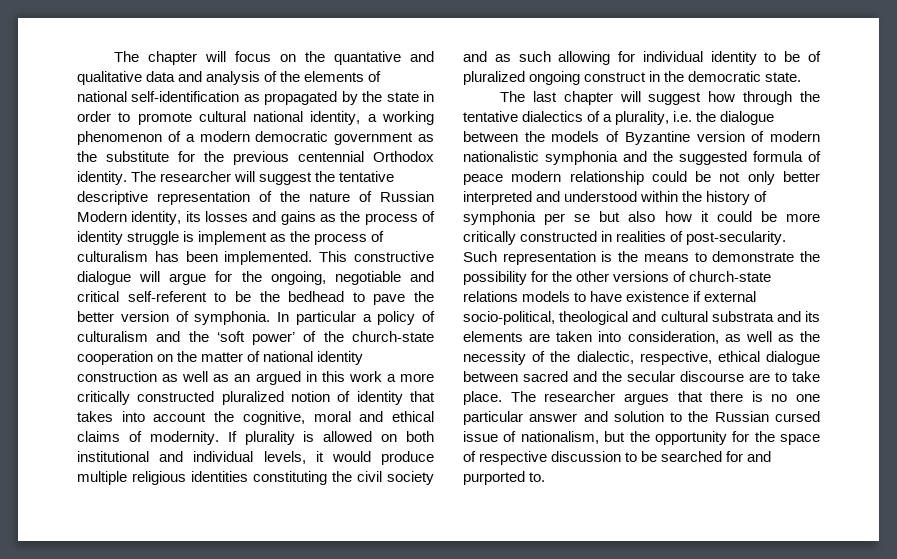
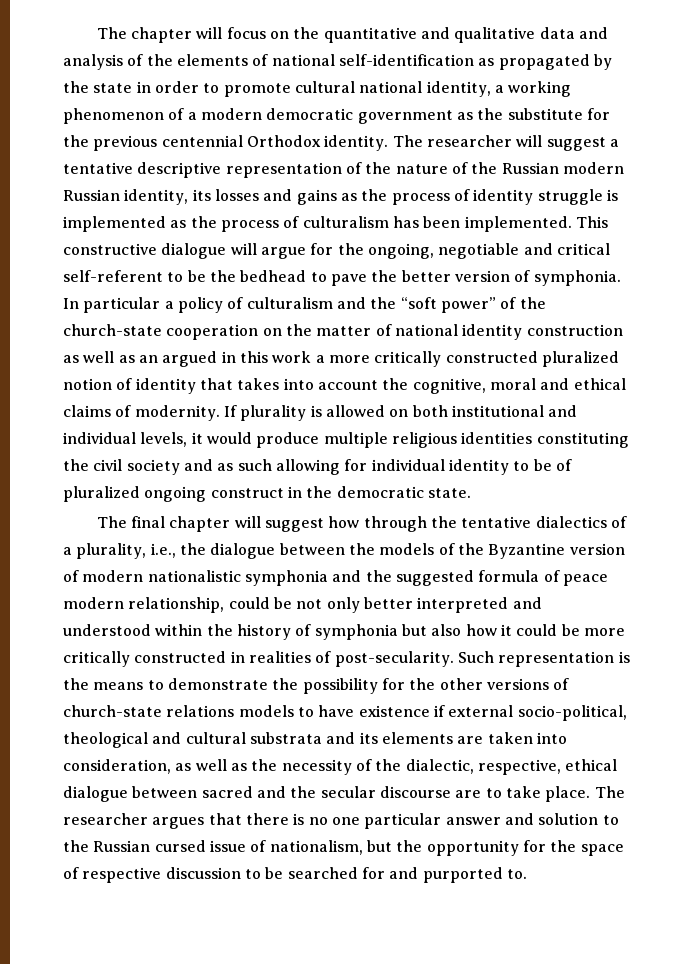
[333,51,401,65] quantative -> [323,27,417,43] quantitative
[315,171,336,182] the -> [609,139,619,147] a
[380,191,434,202] [77,211,127,222] Russian Modern -> [471,162,624,174] [63,189,120,201] the Russian modern Russian
[198,231,268,245] implement -> [63,216,166,232] implemented
[216,331,296,345] ‘soft power’ -> [400,297,496,313] “soft power”
[532,91,557,102] last -> [130,516,165,528] final
[673,111,693,122] i.e. -> [150,543,176,558] i.e.,
(620, 136) none -> [457,543,484,555] the
[569,171,644,185] relationship -> [128,597,225,613] relationship,
[544,213,591,225] per se -> (398, 632) none

